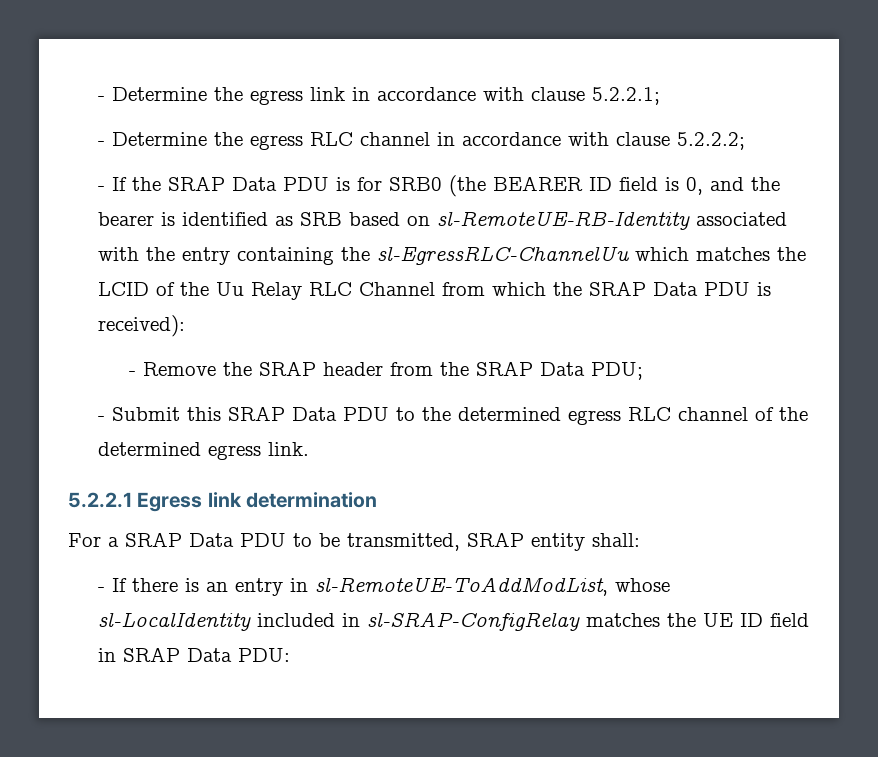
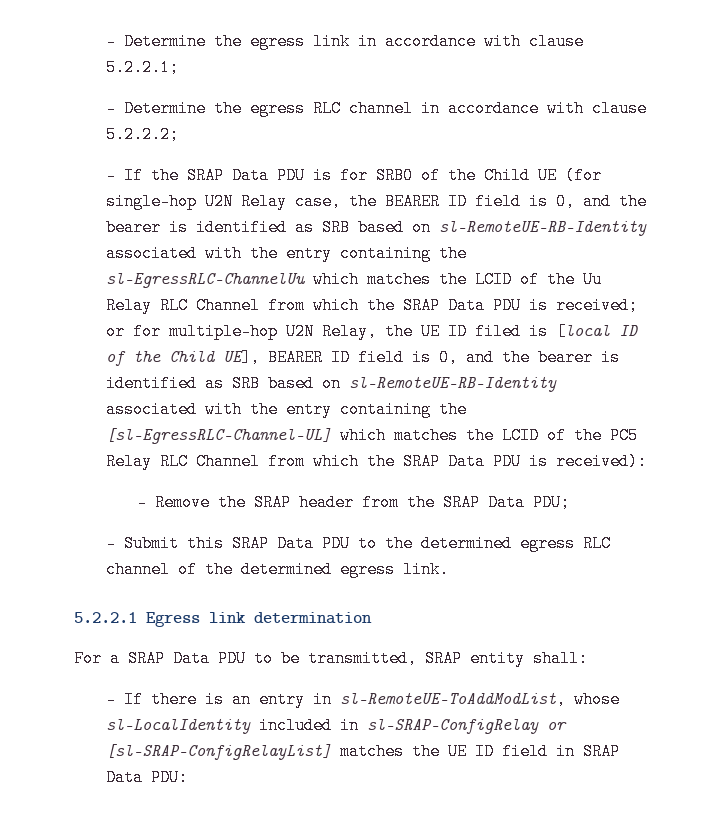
[449,175,487,197] (the -> [420,167,602,184] [105,193,377,210] of the Child UE (for single-hop U2N Relay case, the
(772, 289) none -> [555,297,638,314] [105,323,638,340] [105,349,620,366] [105,375,557,392] [105,401,467,418] [105,427,638,444] [105,453,548,470] received; or for multiple-hop U2N Relay, the UE ID filed is [local ID of the Child UE], BEARER ID field is 0, and the bearer is identified as SRB based on sl-RemoteUE-RB-Identity associated with the entry containing the [sl-EgressRLC-Channel-UL] which matches the LCID of the PC5 Relay RLC Channel from which the SRAP Data PDU is
(581, 621) none -> [546,722,567,730] [105,744,331,760] or [sl-SRAP-ConfigRelayList]

